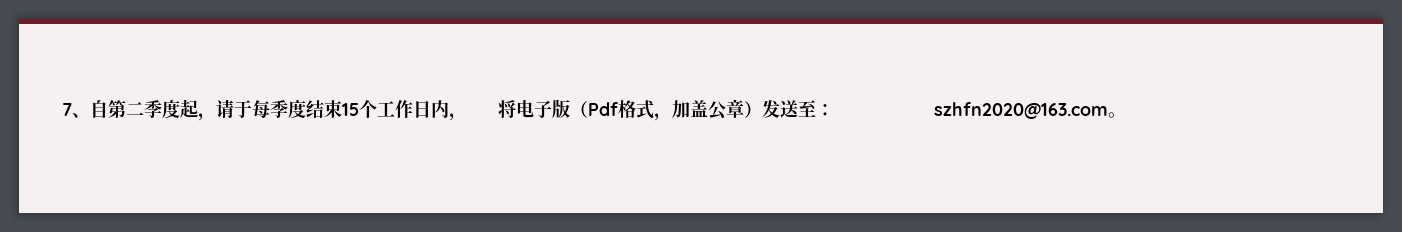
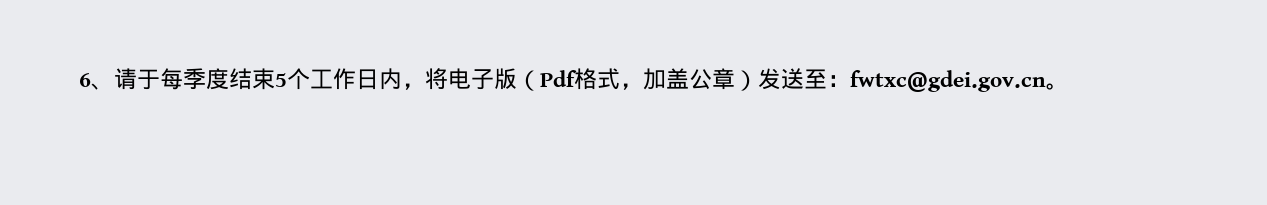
[62,99,216,121] 7、自第二季度起， -> [79,73,114,90] 6、
[342,103,359,116] 15 -> [275,73,287,87] 5
[934,102,1108,119] szhfn2020@163.com -> [850,70,1046,92] fwtxc@gdei.gov.cn

